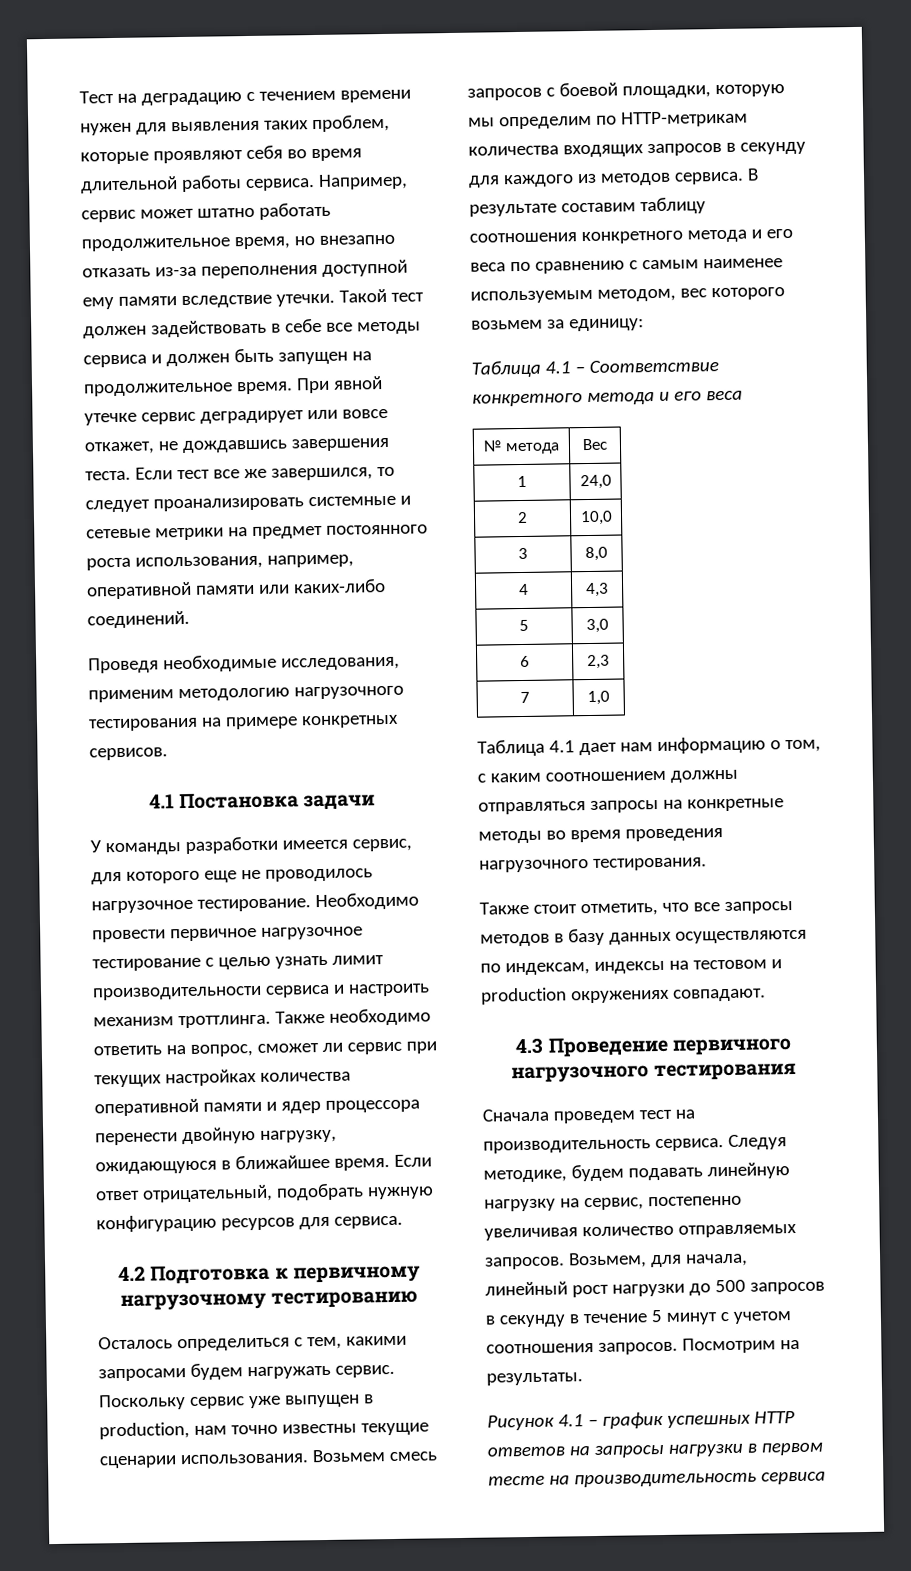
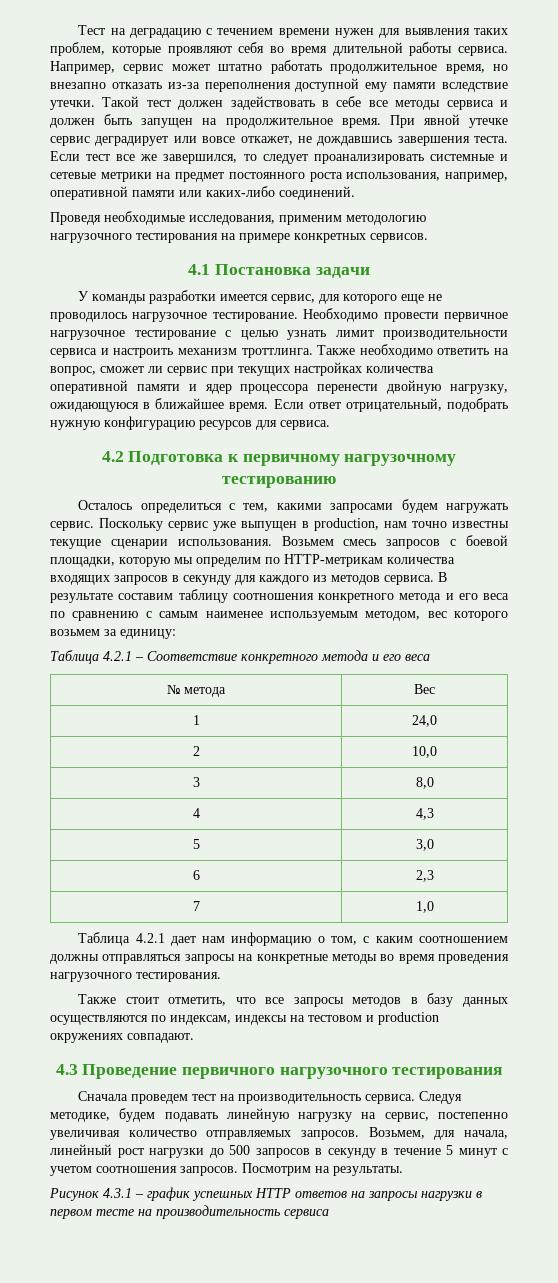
[544,361,571,374] 4.1 -> [103,651,132,661] 4.2.1
[548,740,575,753] 4.1 -> [135,933,165,943] 4.2.1
[557,1414,584,1427] 4.1 -> [103,1188,132,1198] 4.3.1

